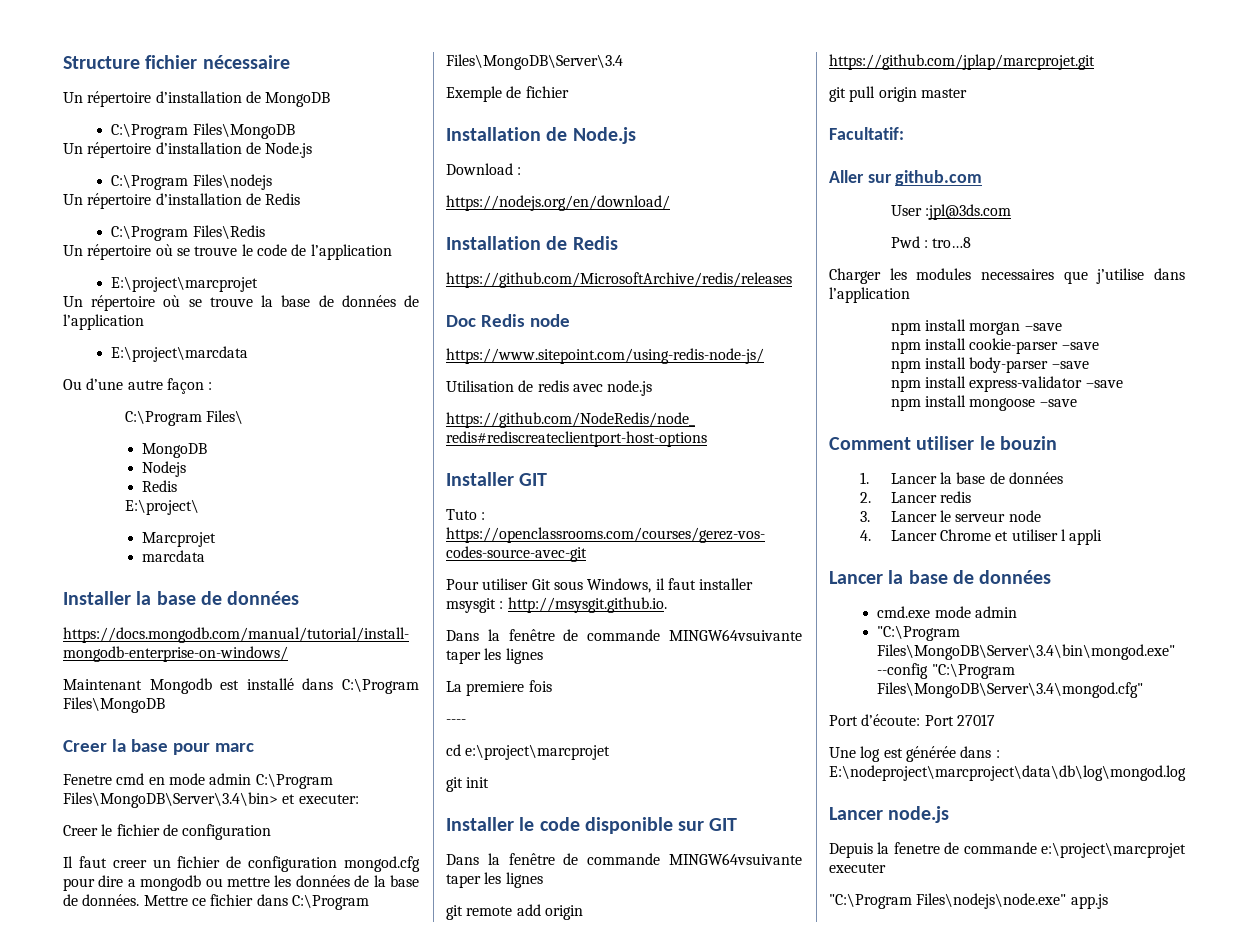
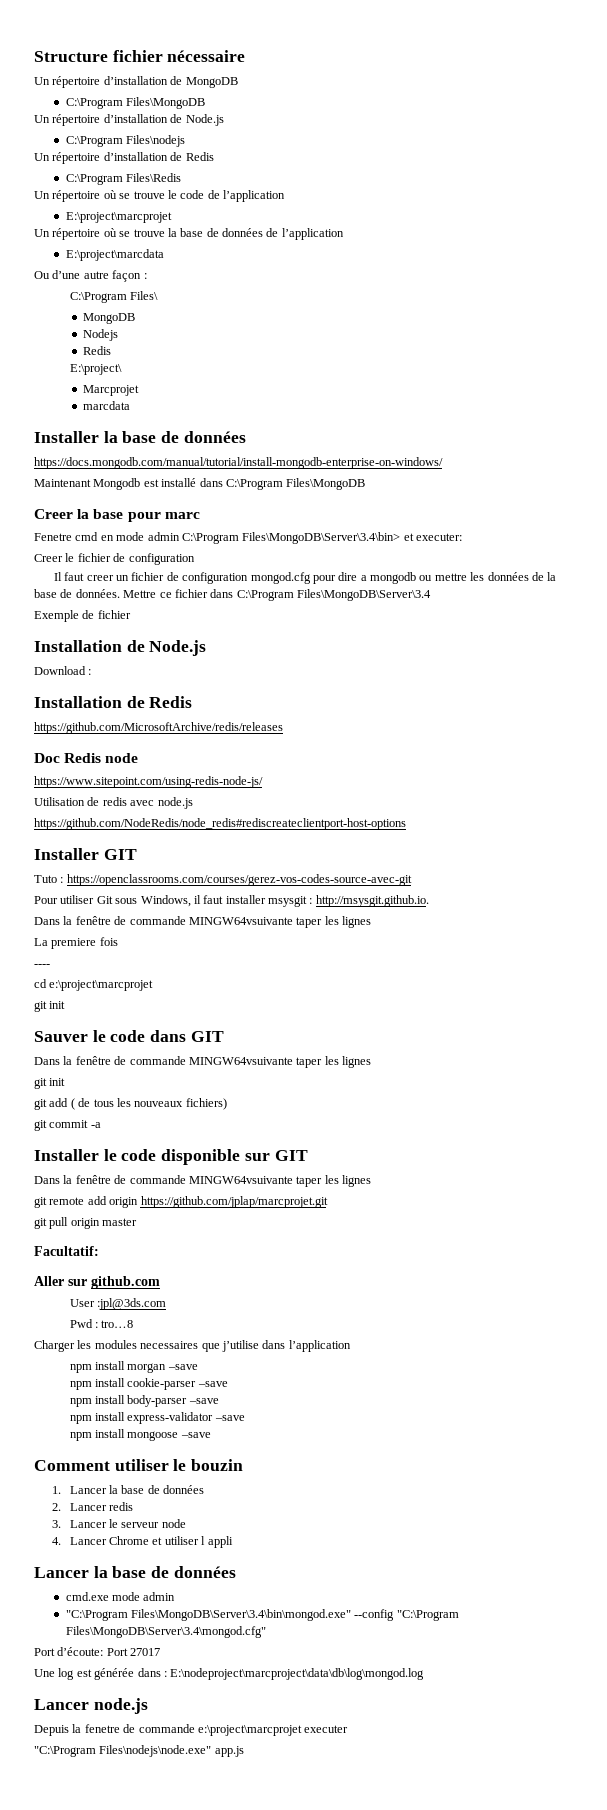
[446,195,670,211] // https://nodejs.org/en/download/ -> (92, 672) none
(490, 782) none -> [34,1030,224,1042] [34,1056,371,1068] [34,1078,66,1089] [34,1098,227,1110] [34,1120,101,1131] // Sauver le code dans GIT // Dans la fenêtre de commande MINGW64vsuivante taper les lignes // git init // git add ( de tous les nouveaux fichiers) // git commit -a

